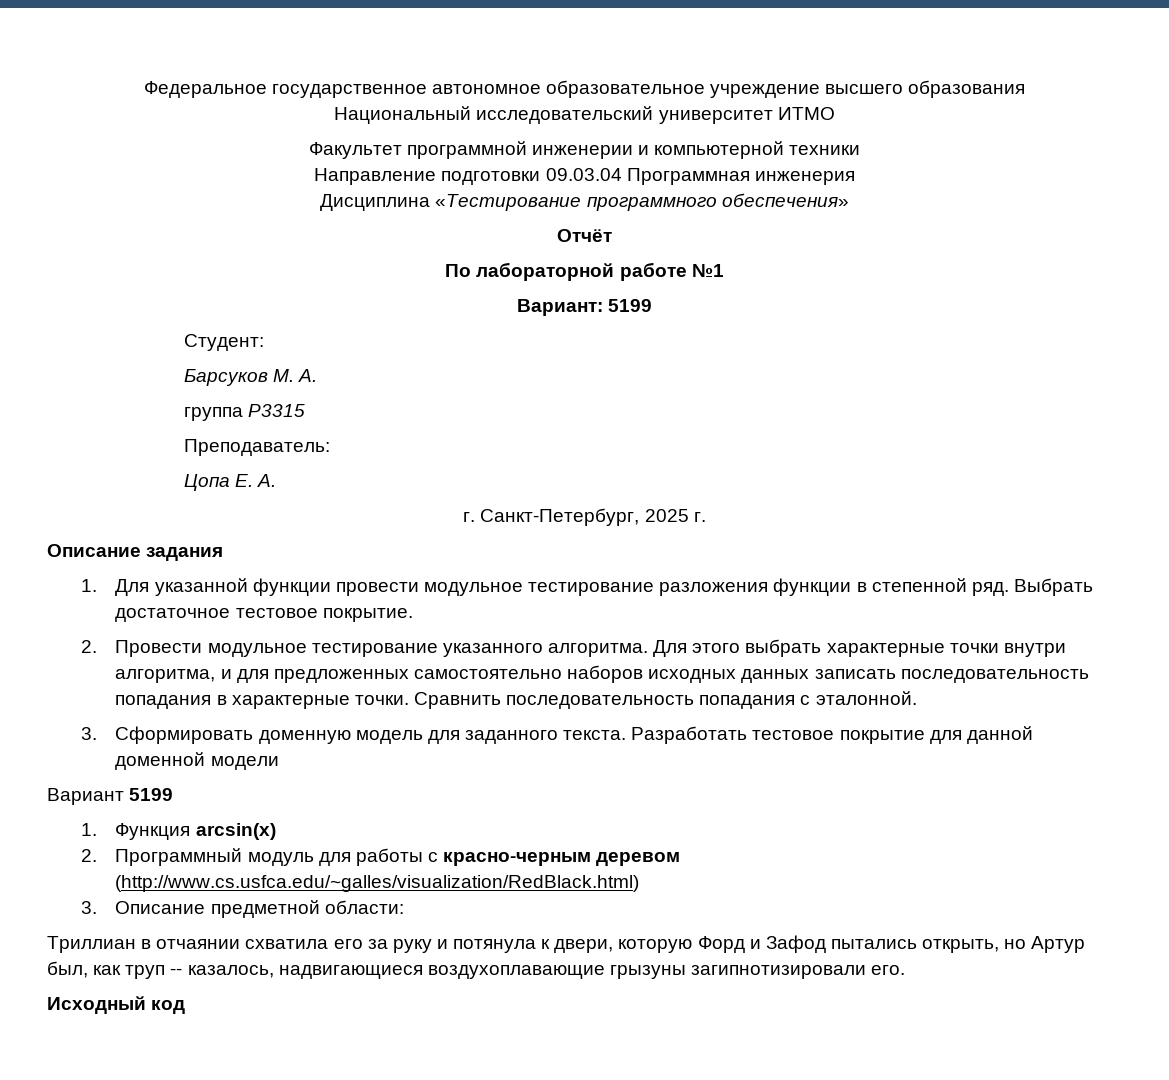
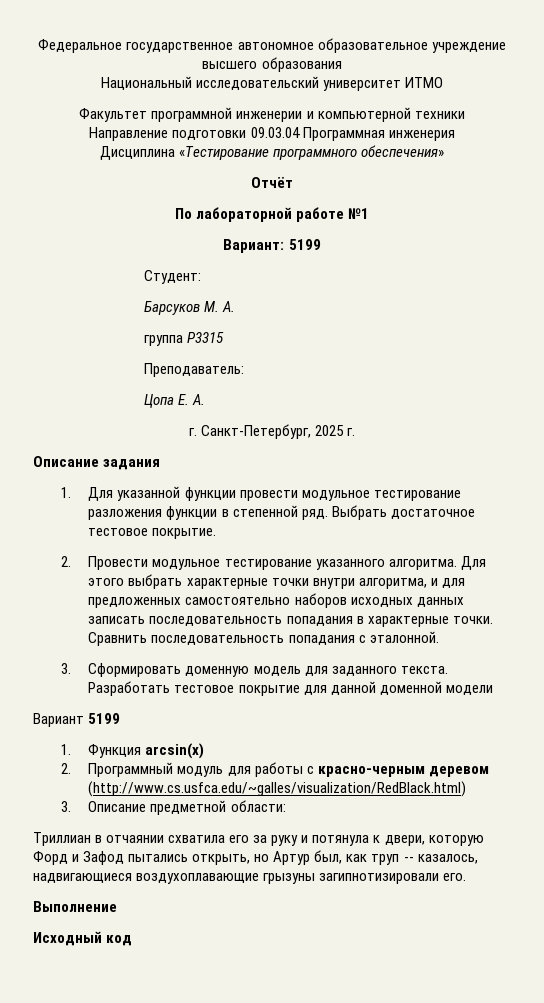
(906, 970) none -> [33,901,117,912] // Выполнение

